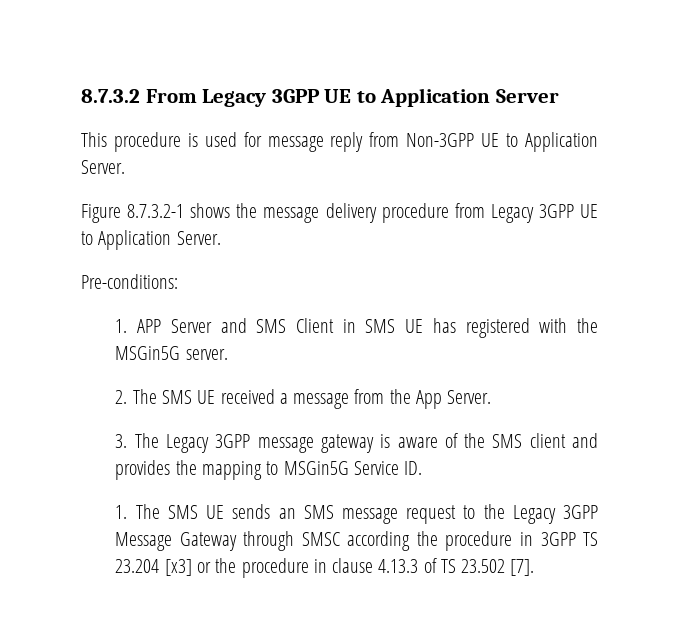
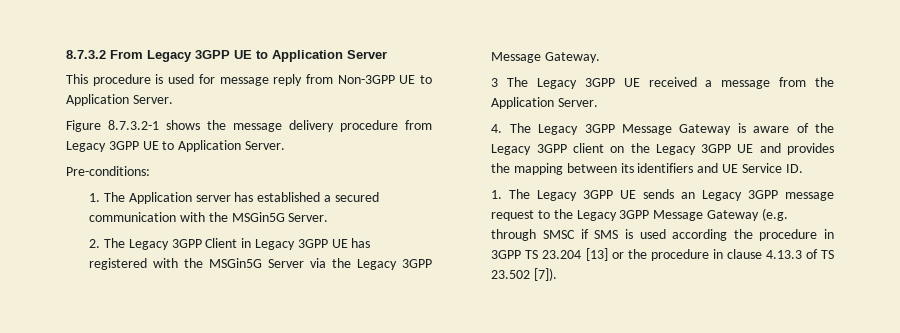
[137,318,396,333] APP Server and SMS Client in SMS -> [104,192,379,204] [89,212,329,222] [89,238,328,250] The Application server has established a secured communication with the MSGin5G Server. // 2. The Legacy 3GPP Client in Legacy 3GPP
[185,349,228,360] [115,389,192,404] server. // 2. The SMS -> [268,258,432,270] [491,52,601,63] [491,77,615,89] Server via the Legacy 3GPP Message Gateway. // 3 The Legacy 3GPP
[415,390,492,409] [115,433,374,453] App Server. // 3. The Legacy 3GPP message gateway -> [491,97,599,109] [491,123,732,135] Application Server. // 4. The Legacy 3GPP Message Gateway
[492,433,599,448] [115,460,349,480] SMS client and provides the mapping to MSGin5G -> [491,143,834,155] [491,163,739,175] Legacy 3GPP client on the Legacy 3GPP UE and provides the mapping between its identifiers and UE
[167,505,198,519] SMS -> [537,190,614,201] Legacy 3GPP
[303,505,334,519] SMS -> [702,190,779,201] Legacy 3GPP
(237, 541) none -> [761,208,788,221] (e.g.
(340, 539) none -> [580,229,666,239] if SMS is used
[164,559,192,576] [x3] -> [585,248,608,261] [13]
[510,559,535,576] [7]. -> [534,268,558,281] [7]).

